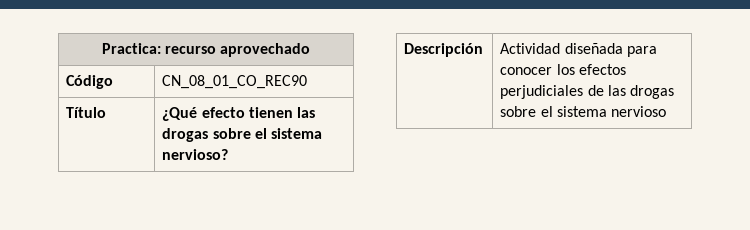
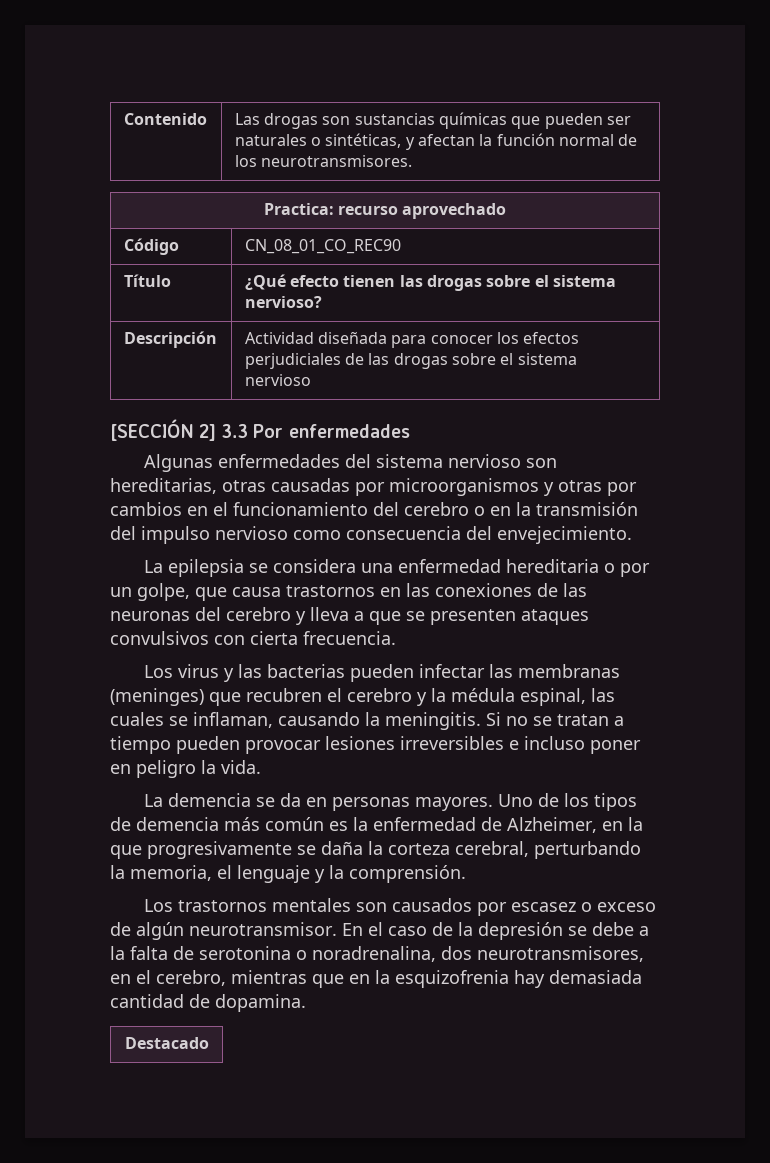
(101, 48) none -> [123,113,207,125] [234,112,632,129] [234,133,638,150] [234,155,413,167] Contenido | Las drogas son sustancias químicas que pueden ser naturales o sintéticas, y afectan la función normal de los neurotransmisores. //
(666, 111) none -> [110,419,410,441] [144,454,558,472] [110,478,637,496] [110,502,638,516] [110,526,632,544] [144,559,651,577] [110,583,587,601] [110,607,589,625] [110,631,396,645] [144,664,621,682] [110,688,615,706] [110,712,624,730] [110,736,641,754] [110,760,261,778] [144,793,638,811] [110,817,643,833] [110,841,641,859] [110,865,466,883] [144,898,657,916] [110,922,649,940] [110,946,644,962] [110,970,642,988] [110,994,306,1012] [124,1037,209,1049] // [SECCIÓN 2] 3.3 Por enfermedades // Algunas enfermedades del sistema nervioso son hereditarias, otras causadas por microorganismos y otras por cambios en el funcionamiento del cerebro o en la transmisión del impulso nervioso como consecuencia del envejecimiento. // La epilepsia se considera una enfermedad hereditaria o por un golpe, que causa trastornos en las conexiones de las neuronas del cerebro y lleva a que se presenten ataques convulsivos con cierta frecuencia. // Los virus y las bacterias pueden infectar las membranas (meninges) que recubren el cerebro y la médula espinal, las cuales se inflaman, causando la meningitis. Si no se tratan a tiempo pueden provocar lesiones irreversibles e incluso poner en peligro la vida. // La demencia se da en personas mayores. Uno de los tipos de demencia más común es la enfermedad de Alzheimer, en la que progresivamente se daña la corteza cerebral, perturbando la memoria, el lenguaje y la comprensión. // Los trastornos mentales son causados por escasez o exceso de algún neurotransmisor. En el caso de la depresión se debe a la falta de serotonina o noradrenalina, dos neurotransmisores, en el cerebro, mientras que en la esquizofrenia hay demasiada cantidad de dopamina. // Destacado

